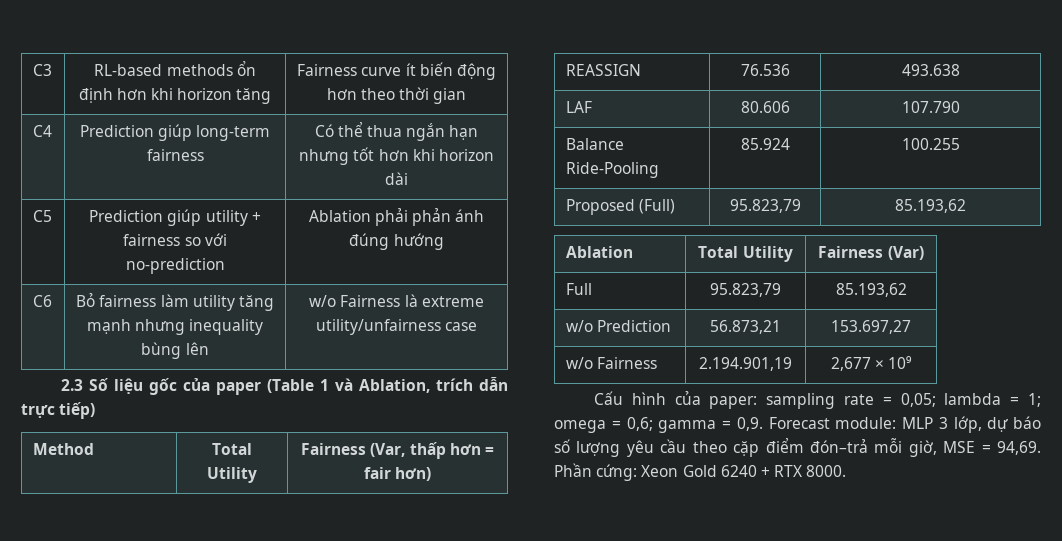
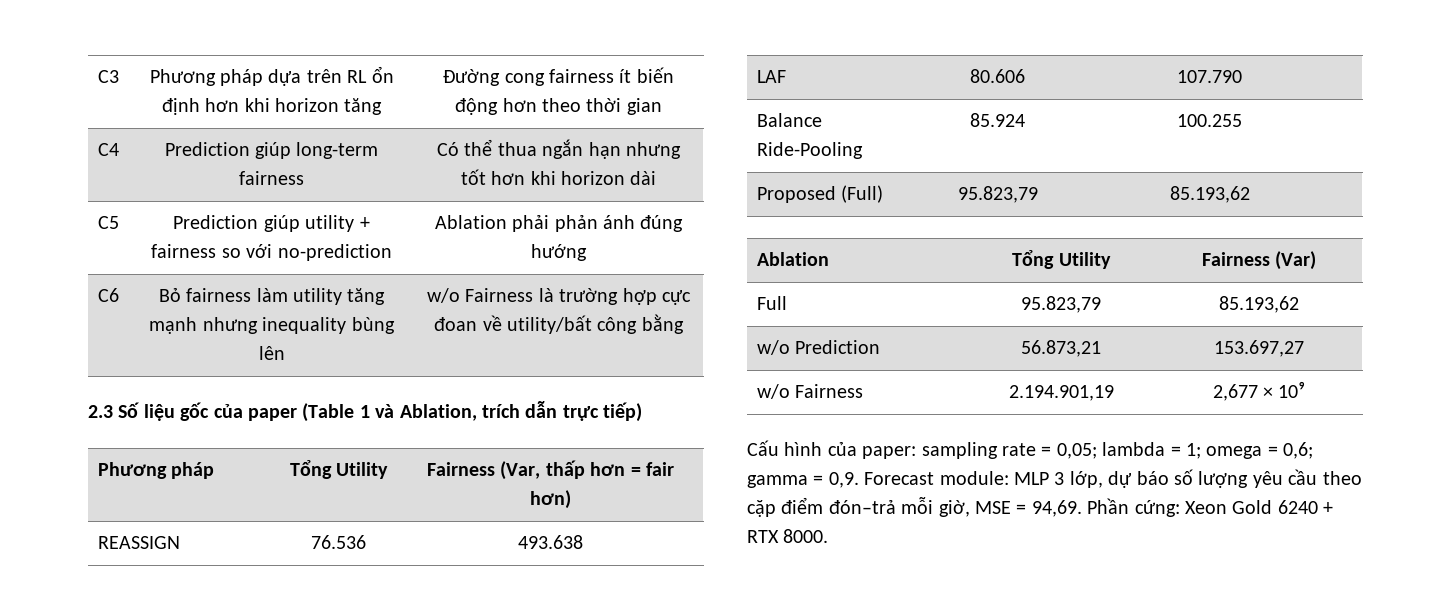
[94,64,233,76] RL-based methods -> [149,69,368,86] Phương pháp dựa trên RL
[297,64,402,76] Fairness curve -> [443,69,614,86] Đường cong fairness
[421,296,484,307] [315,319,478,335] extreme utility/unfairness case -> [559,288,692,305] [434,314,684,334] trường hợp cực đoan về utility/bất công bằng
[32,443,94,455] [212,443,252,455] Method | Total -> [97,462,215,479] [289,460,332,479] Phương pháp | Tổng
[698,246,739,258] Total -> [1012,250,1055,269] Tổng

